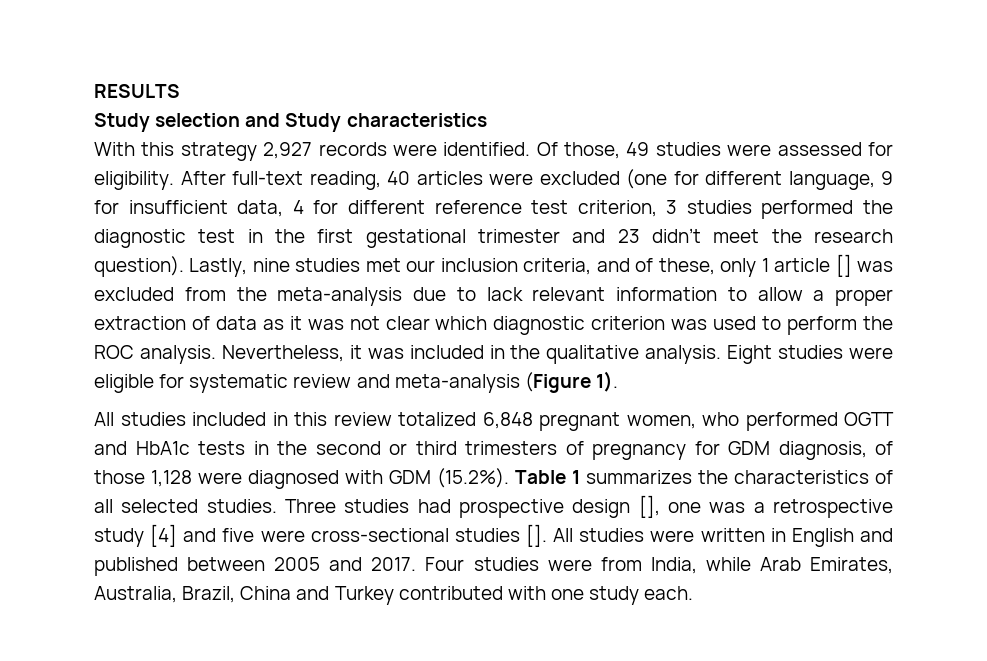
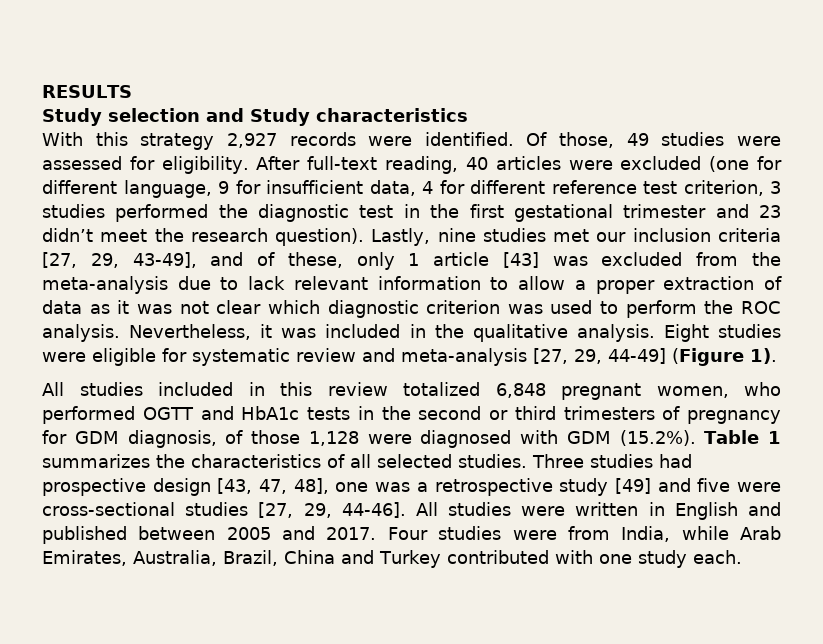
[523,258,592,275] criteria, -> [717,228,781,242] [42,252,197,268] criteria [27, 29, 43-49],
[835,254,852,277] [] -> [502,252,539,268] [43]
(520, 383) none -> [533,348,666,364] [27, 29, 44-49]
[638,495,660,518] [], -> [217,478,329,494] [43, 47, 48],
[150,524,178,547] [4] -> [614,478,651,494] [49]
[526,524,547,547] []. -> [258,502,406,518] [27, 29, 44-46].

